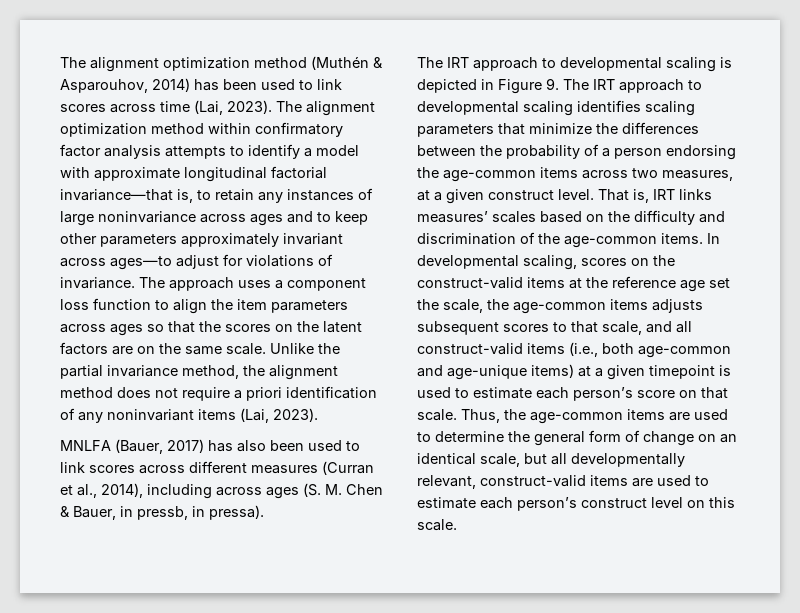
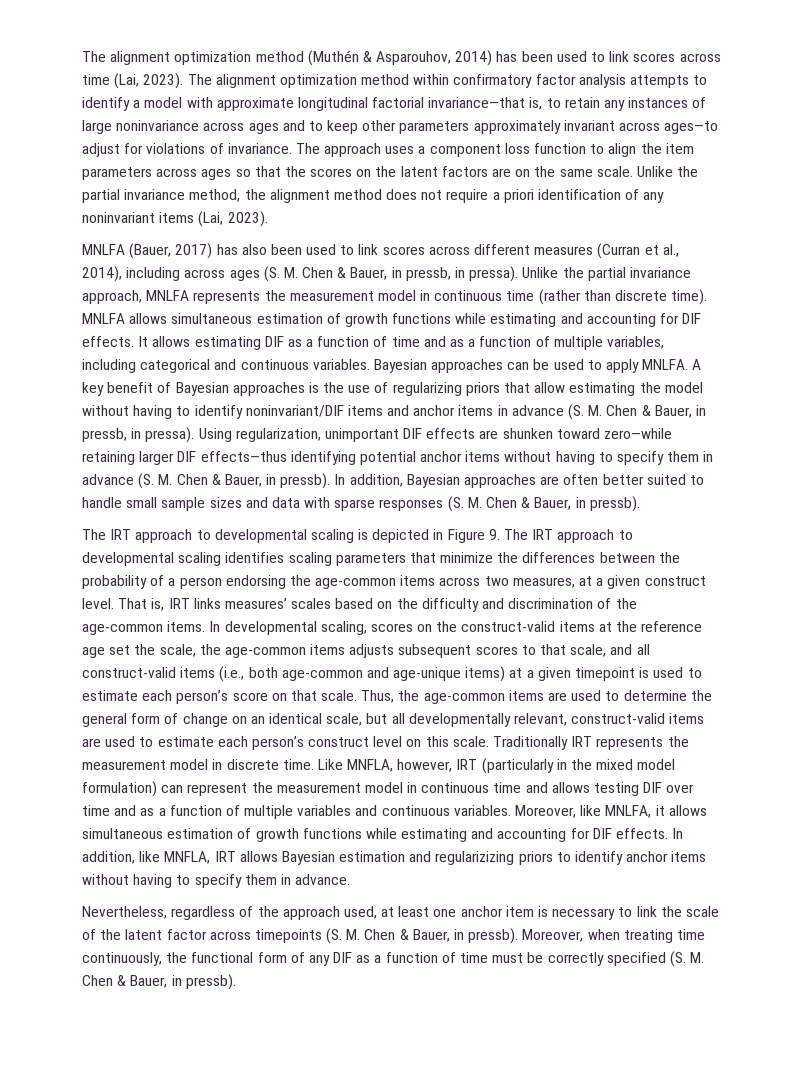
(264, 512) none -> [522,267,691,281] [82,289,708,305] [82,313,702,327] [82,336,664,350] [82,359,702,373] [82,382,703,396] [82,404,706,420] [82,427,673,443] [82,451,714,465] [82,473,704,489] [82,496,640,512] Unlike the partial invariance approach, MNLFA represents the measurement model in continuous time (rather than discrete time). MNLFA allows simultaneous estimation of growth functions while estimating and accounting for DIF effects. It allows estimating DIF as a function of time and as a function of multiple variables, including categorical and continuous variables. Bayesian approaches can be used to apply MNLFA. A key benefit of Bayesian approaches is the use of regularizing priors that allow estimating the model without having to identify noninvariant/DIF items and anchor items in advance (S. M. Chen & Bauer, in pressb, in pressa). Using regularization, unimportant DIF effects are shunken toward zero—while retaining larger DIF effects—thus identifying potential anchor items without having to specify them in advance (S. M. Chen & Bauer, in pressb). In addition, Bayesian approaches are often better suited to handle small sample sizes and data with sparse responses (S. M. Chen & Bauer, in pressb).
(457, 525) none -> [493,736,689,750] [82,758,676,774] [82,781,695,797] [82,805,707,819] [82,828,684,842] [82,851,707,865] [82,874,351,888] [82,906,719,920] [82,928,705,944] [82,951,705,967] [82,974,236,990] Traditionally IRT represents the measurement model in discrete time. Like MNFLA, however, IRT (particularly in the mixed model formulation) can represent the measurement model in continuous time and allows testing DIF over time and as a function of multiple variables and continuous variables. Moreover, like MNLFA, it allows simultaneous estimation of growth functions while estimating and accounting for DIF effects. In addition, like MNFLA, IRT allows Bayesian estimation and regularizizing priors to identify anchor items without having to specify them in advance. // Nevertheless, regardless of the approach used, at least one anchor item is necessary to link the scale of the latent factor across timepoints (S. M. Chen & Bauer, in pressb). Moreover, when treating time continuously, the functional form of any DIF as a function of time must be correctly specified (S. M. Chen & Bauer, in pressb).

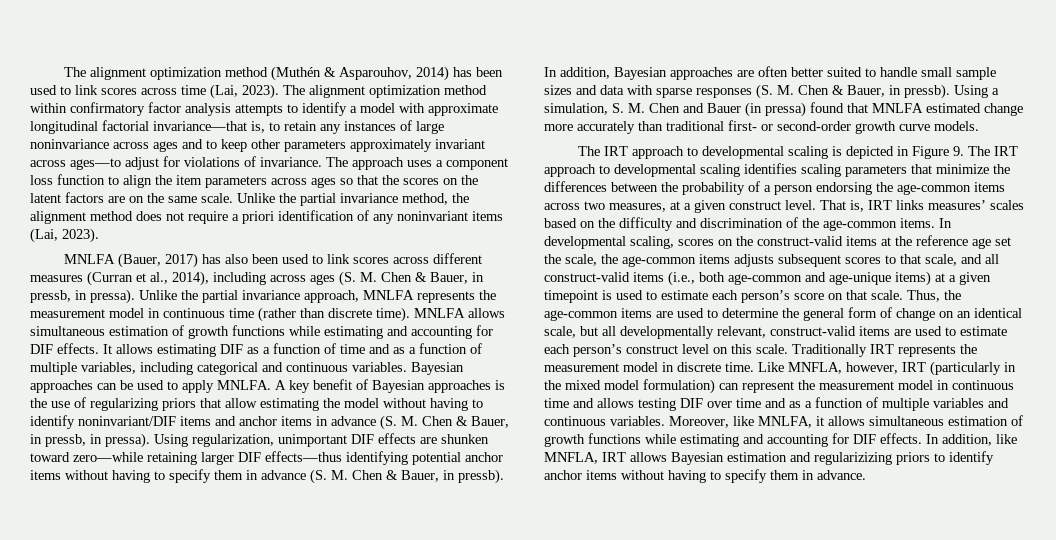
(640, 504) none -> [954,85,999,98] [544,102,1023,117] [544,120,979,134] Using a simulation, S. M. Chen and Bauer (in pressa) found that MNLFA estimated change more accurately than traditional first- or second-order growth curve models.
[82,906,719,920] [82,928,705,944] [82,951,705,967] [82,974,236,990] // Nevertheless, regardless of the approach used, at least one anchor item is necessary to link the scale of the latent factor across timepoints (S. M. Chen & Bauer, in pressb). Moreover, when treating time continuously, the functional form of any DIF as a function of time must be correctly specified (S. M. Chen & Bauer, in pressb). -> (866, 475) none

